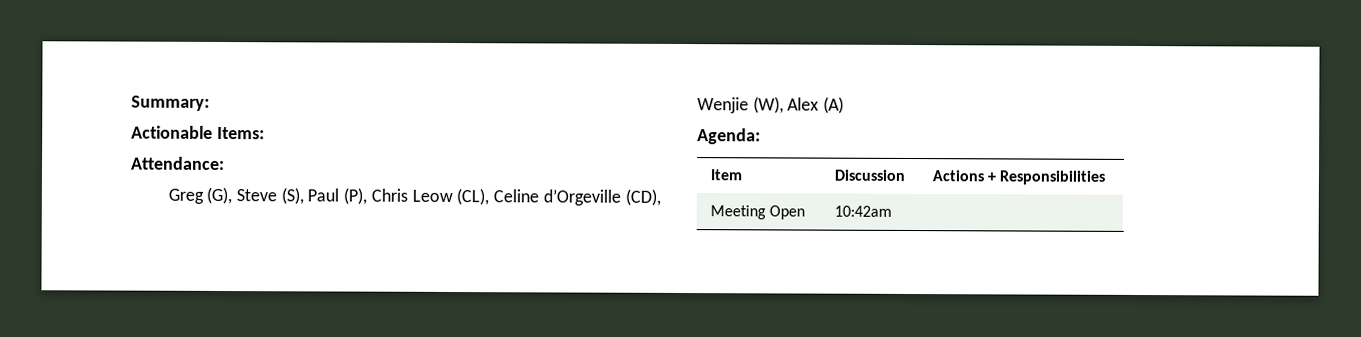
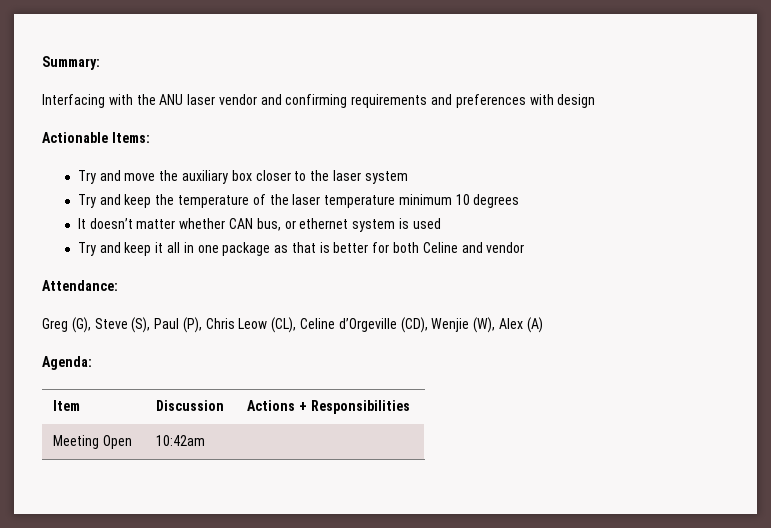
[131,125,265,140] Actionable Items: -> [42,94,596,108] [42,132,150,143] [77,170,408,184] [77,194,520,208] [77,218,441,232] [77,242,525,256] Interfacing with the ANU laser vendor and confirming requirements and preferences with design // Actionable Items: // Try and move the auxiliary box closer to the laser system // Try and keep the temperature of the laser temperature minimum 10 degrees // It doesn’t matter whether CAN bus, or ethernet system is used // Try and keep it all in one package as that is better for both Celine and vendor

